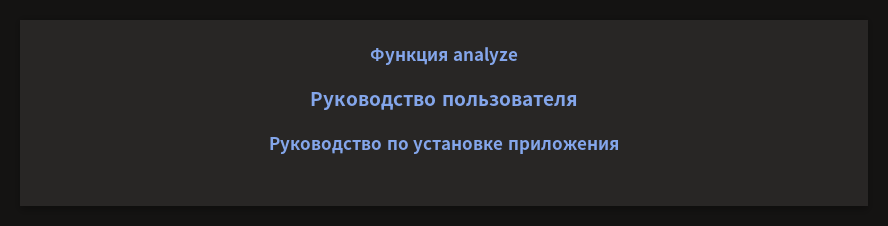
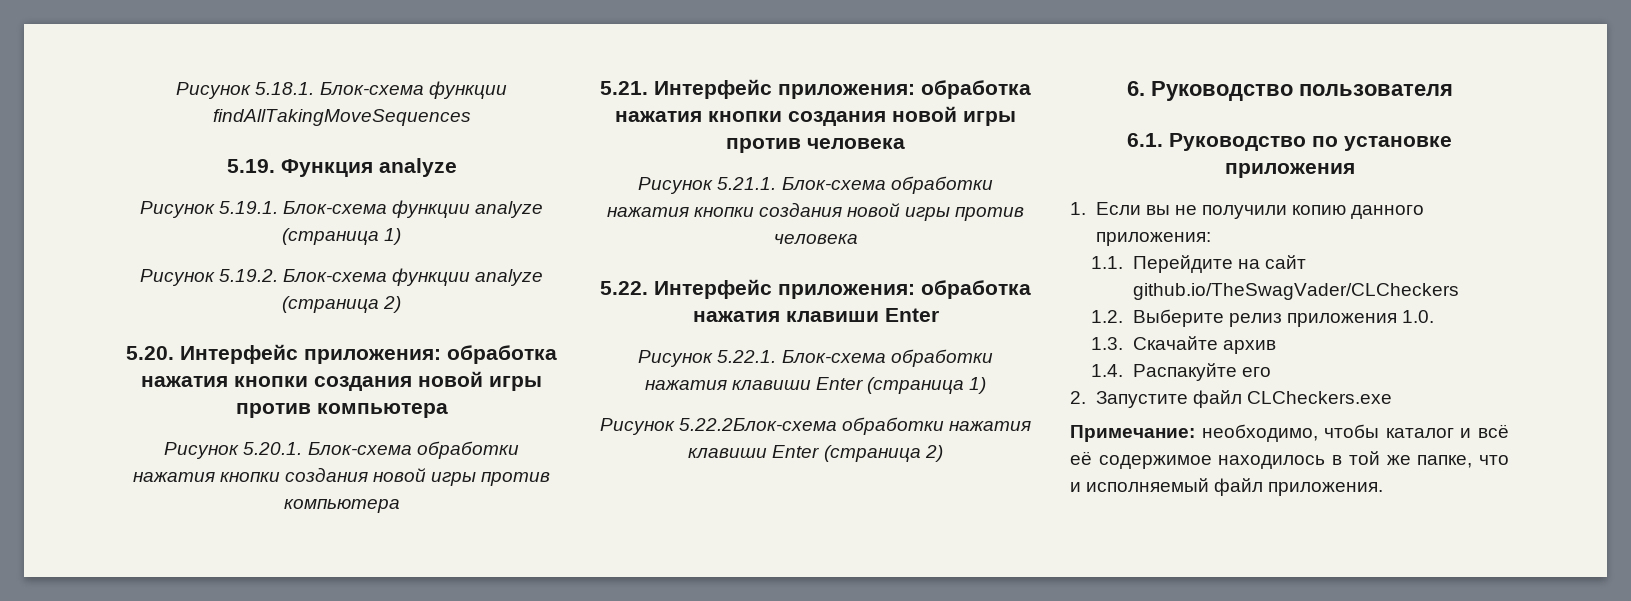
[370,47,518,65] Функция analyze // -> [176,81,507,99] [212,109,471,126] [226,158,457,177] [139,200,544,218] [281,228,402,245] [139,268,544,286] [281,296,402,313] [126,344,557,364] [141,371,542,391] [235,403,448,418] [164,441,519,459] [132,467,551,486] [283,499,400,513] [600,79,1031,99] [615,106,1016,126] [726,138,905,153] [638,176,993,194] [606,202,1025,221] [773,234,858,244] [600,279,1031,299] [692,308,939,322] [638,349,993,367] [644,377,987,394] [599,417,1032,435] [688,445,943,462] [1126,81,1145,96] Рисунок 5.18.1. Блок-схема функции findAllTakingMoveSequences // 5.19. Функция analyze // Рисунок 5.19.1. Блок-схема функции analyze (страница 1) // Рисунок 5.19.2. Блок-схема функции analyze (страница 2) // 5.20. Интерфейс приложения: обработка нажатия кнопки создания новой игры против компьютера // Рисунок 5.20.1. Блок-схема обработки нажатия кнопки создания новой игры против компьютера // 5.21. Интерфейс приложения: обработка нажатия кнопки создания новой игры против человека // Рисунок 5.21.1. Блок-схема обработки нажатия кнопки создания новой игры против человека // 5.22. Интерфейс приложения: обработка нажатия клавиши Enter // Рисунок 5.22.1. Блок-схема обработки нажатия клавиши Enter (страница 1) // Рисунок 5.22.2Блок-схема обработки нажатия клавиши Enter (страница 2) // 6.
(578, 100) none -> [1127,133,1163,147] 6.1.
(619, 147) none -> [1070,202,1425,219] [1095,232,1211,246] [1091,255,1307,273] [1132,283,1459,300] [1091,309,1435,327] [1091,336,1276,354] [1091,363,1271,381] [1070,390,1392,408] [1070,424,1509,442] [1070,451,1509,469] [1070,478,1384,496] // 1. Если вы не получили копию данного приложения: // 1.1. Перейдите на сайт github.io/TheSwagVader/CLCheckers // 1.2. Выберите релиз приложения 1.0. // 1.3. Скачайте архив // 1.4. Распакуйте его // 2. Запустите файл CLCheckers.exe // Примечание: необходимо, чтобы каталог и всё её содержимое находилось в той же папке, что и исполняемый файл приложения.

